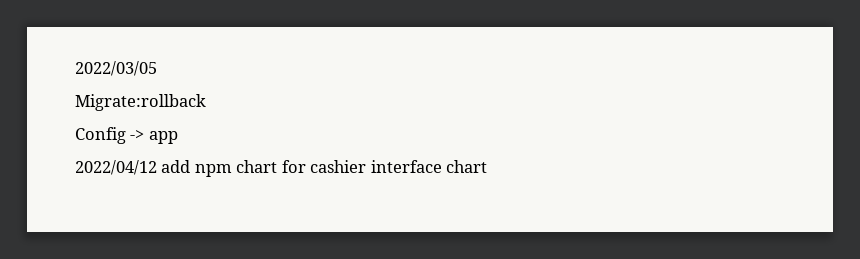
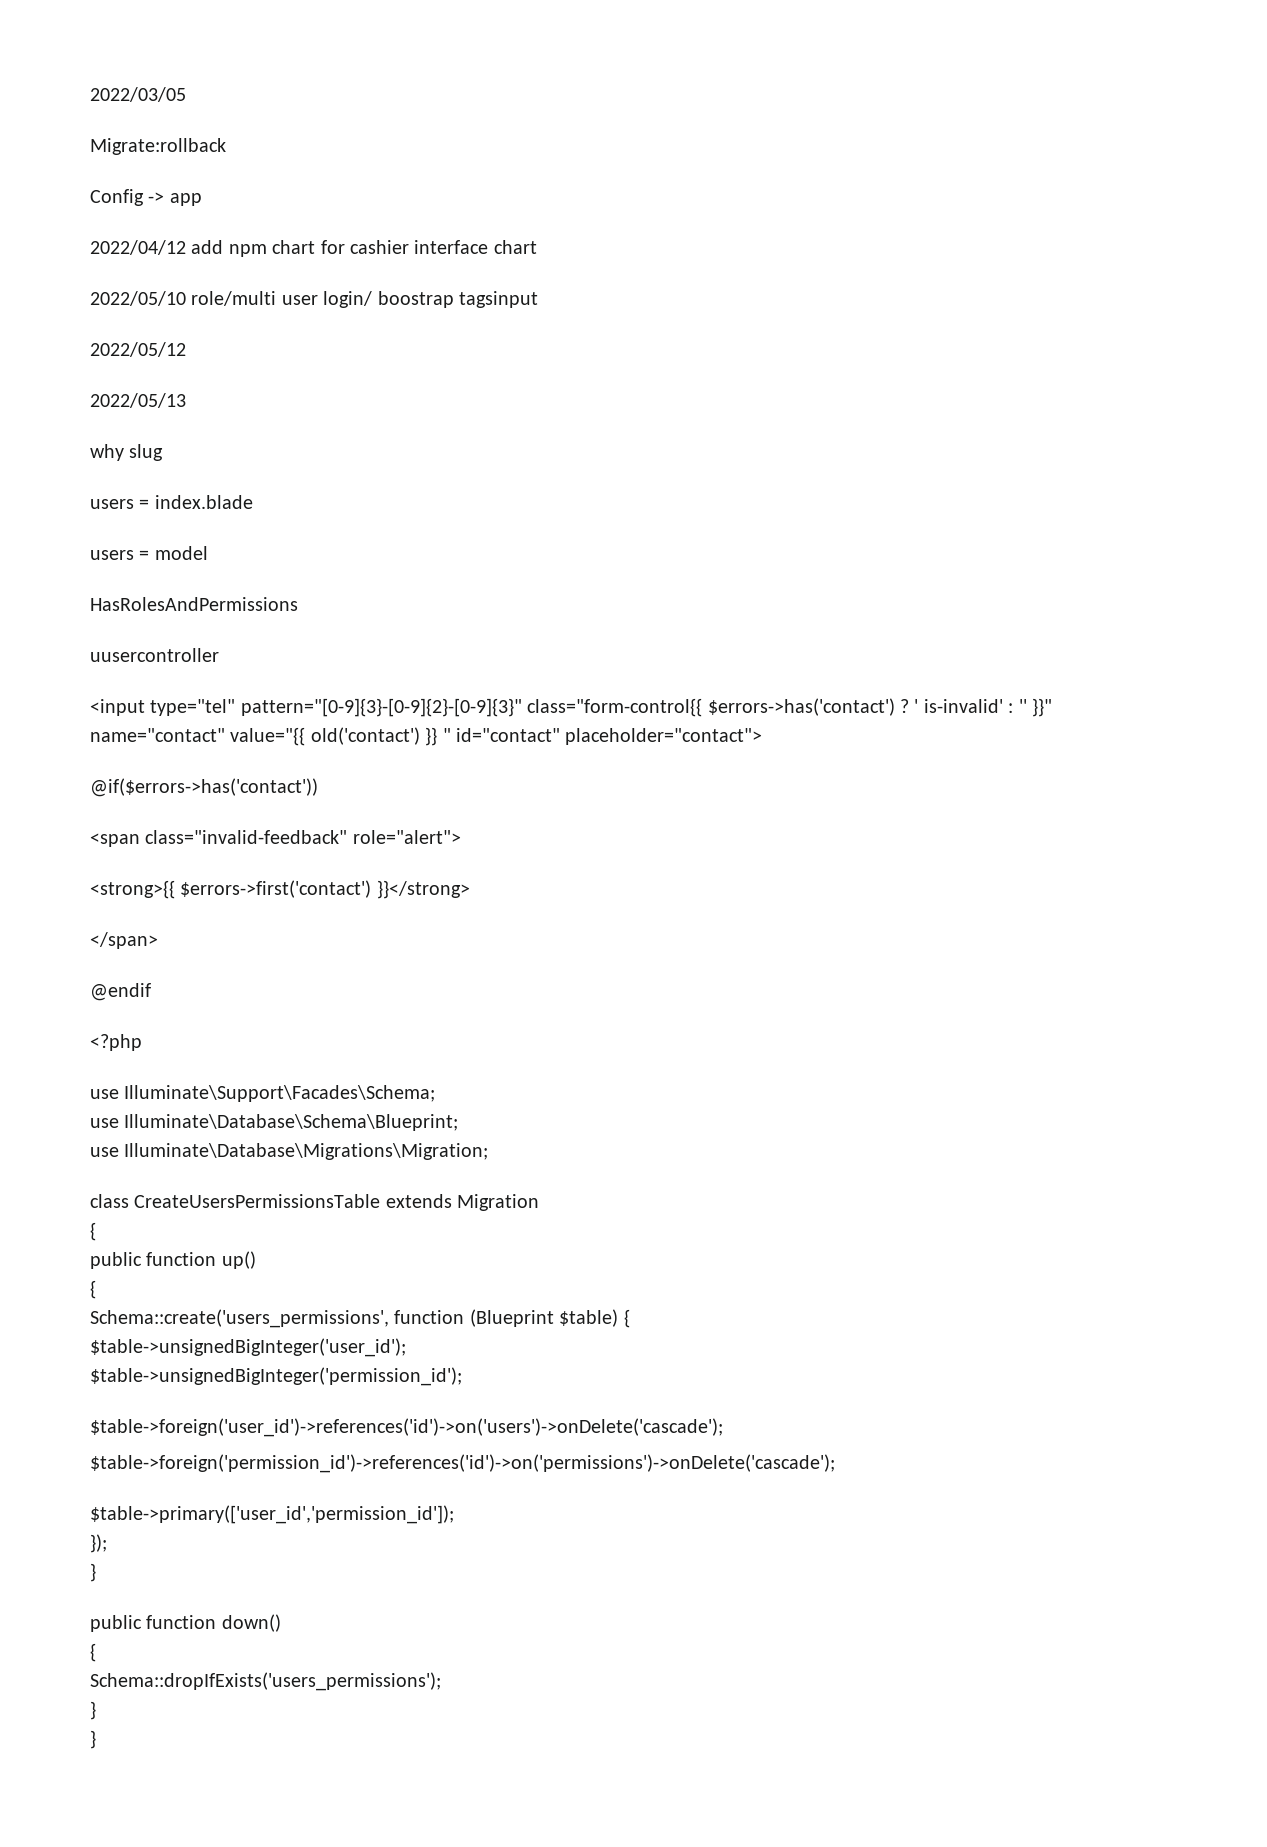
(488, 166) none -> [90,291,538,308] [90,342,186,357] [90,393,186,408] [90,444,164,461] [90,495,253,509] [90,546,208,560] [90,597,298,611] [90,648,219,662] [90,698,1052,717] [90,727,763,746] [90,778,318,797] [90,830,461,847] [90,880,470,899] [90,932,158,949] [90,983,151,1001] [90,1034,142,1051] [90,1085,436,1102] [90,1114,459,1131] [90,1143,489,1160] [90,1194,540,1211] [90,1222,96,1241] [90,1251,256,1269] [90,1280,96,1299] [90,1309,630,1328] [90,1338,406,1357] [90,1367,462,1386] [90,1418,723,1437] [90,1454,835,1473] [90,1505,454,1524] [90,1534,107,1553] [90,1563,96,1582] [90,1614,281,1632] [90,1643,96,1662] [90,1672,441,1691] [90,1701,96,1720] [90,1730,96,1749] // 2022/05/10 role/multi user login/ boostrap tagsinput // 2022/05/12 // 2022/05/13 // why slug // users = index.blade // users = model // HasRolesAndPermissions // uusercontroller // <input type="tel" pattern="[0-9]{3}-[0-9]{2}-[0-9]{3}" class="form-control{{ $errors->has('contact') ? ' is-invalid' : '' }}" name="contact" value="{{ old('contact') }} " id="contact" placeholder="contact"> // @if($errors->has('contact')) // <span class="invalid-feedback" role="alert"> // <strong>{{ $errors->first('contact') }}</strong> // </span> // @endif // <?php // use Illuminate\Support\Facades\Schema; // use Illuminate\Database\Schema\Blueprint; // use Illuminate\Database\Migrations\Migration; // class CreateUsersPermissionsTable extends Migration // { // public function up() // { // Schema::create('users_permissions', function (Blueprint $table) { // $table->unsignedBigInteger('user_id'); // $table->unsignedBigInteger('permission_id'); // $table->foreign('user_id')->references('id')->on('users')->onDelete('cascade'); // $table->foreign('permission_id')->references('id')->on('permissions')->onDelete('cascade'); // $table->primary(['user_id','permission_id']); // }); // } // public function down() // { // Schema::dropIfExists('users_permissions'); // } // }

